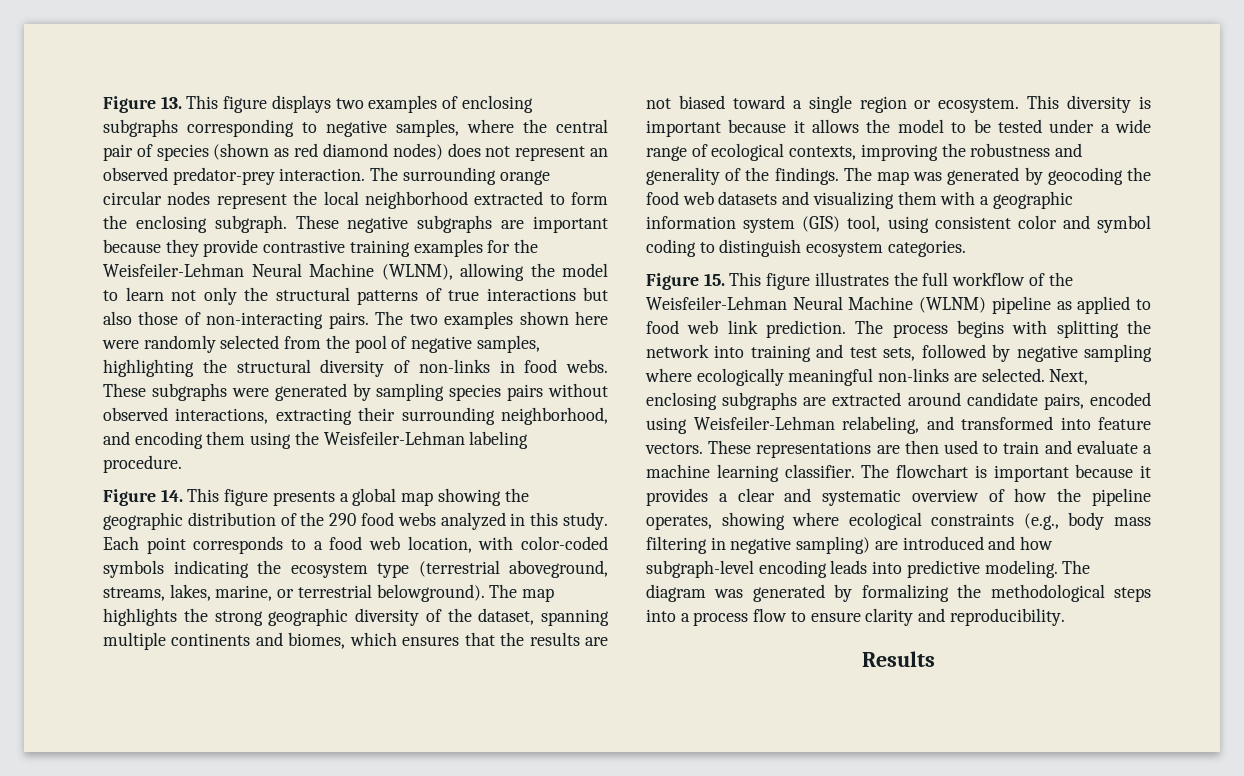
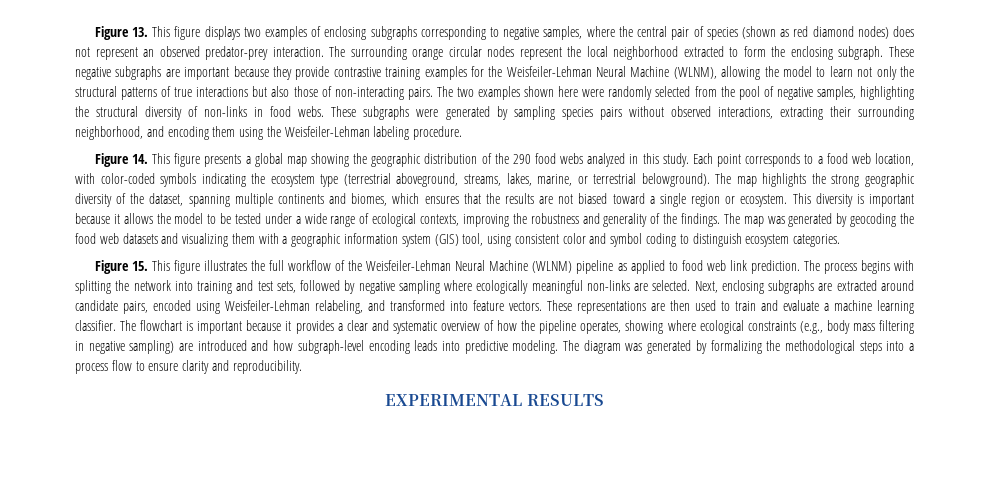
[862,651,935,667] Results -> [385,394,604,406] EXPERIMENTAL RESULTS

